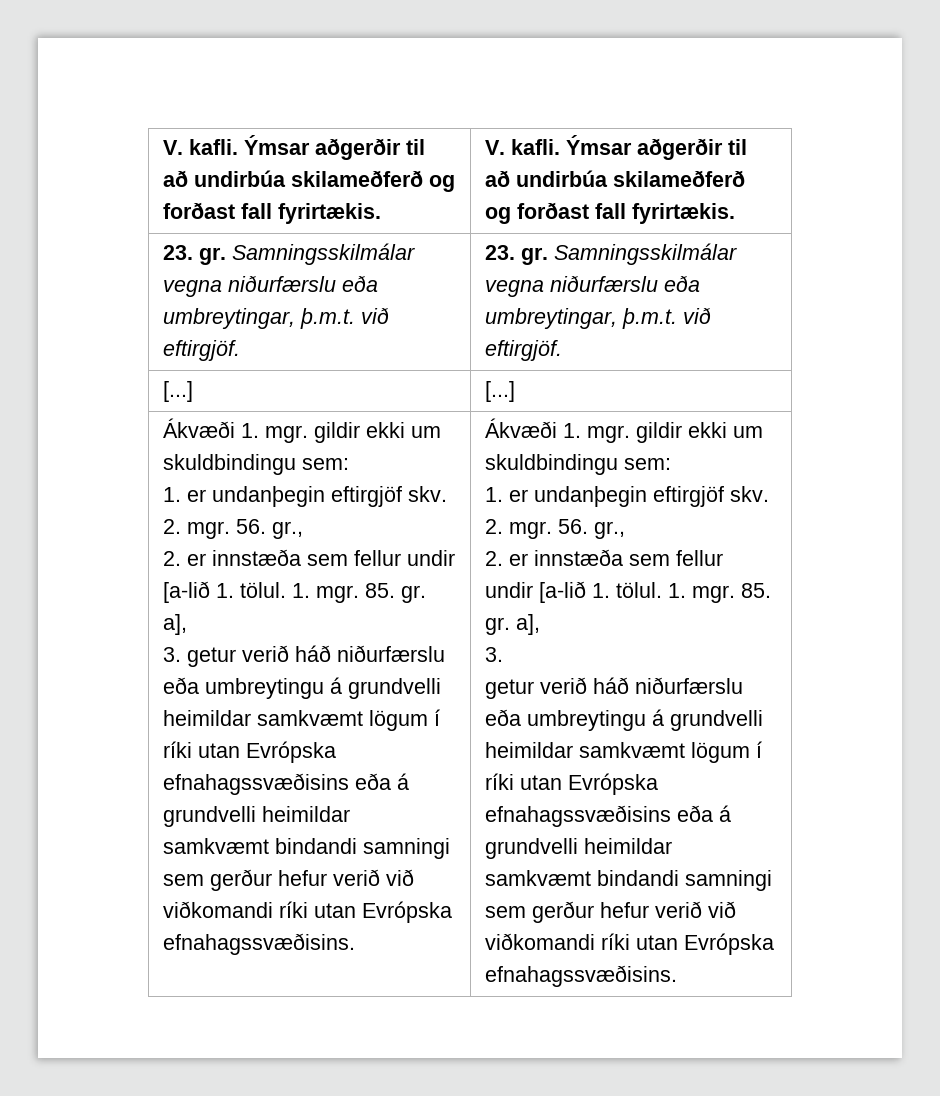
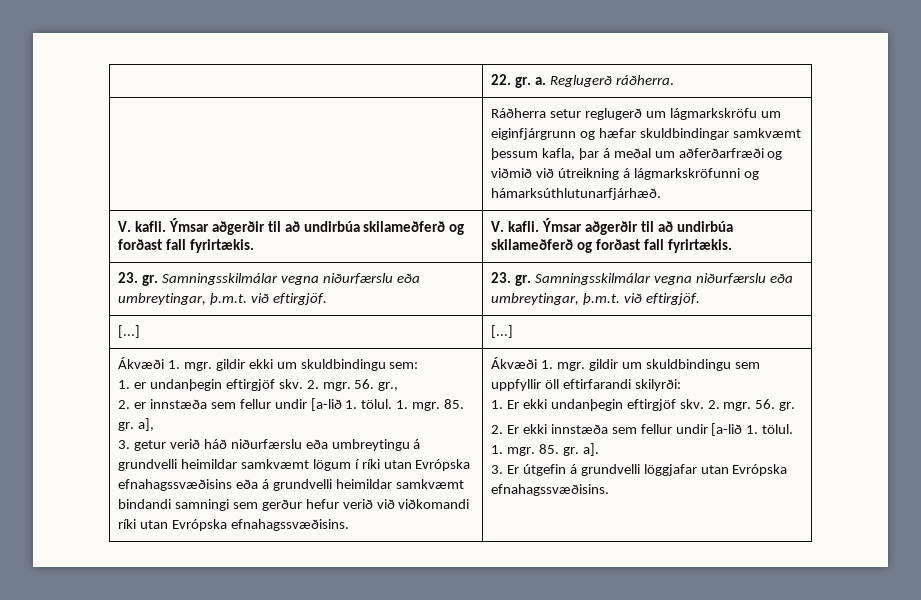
(163, 147) none -> [491,74,674,88] [491,108,781,120] [491,128,801,140] [491,148,783,160] [491,168,759,180] [491,188,662,200] | 22. gr. a. Reglugerð ráðherra. // | Ráðherra setur reglugerð um lágmarkskröfu um eiginfjárgrunn og hæfar skuldbindingar samkvæmt þessum kafla, þar á meðal um aðferðarfræði og viðmið við útreikning á lágmarkskröfunni og hámarksúthlutunarfjárhæð. //
[688,422,764,438] [485,454,672,475] [485,486,770,507] [485,519,626,539] [485,551,529,566] ekki um skuldbindingu sem: // 1. er undanþegin eftirgjöf skv. 2. mgr. 56. gr., // 2. er -> [621,359,760,371] [491,379,681,391] [491,399,796,411] [491,424,547,434] um skuldbindingu sem uppfyllir öll eftirfarandi skilyrði: // 1. Er ekki undanþegin eftirgjöf skv. 2. mgr. 56. gr. // 2. Er ekki
[516,614,541,635] [485,647,504,662] [485,677,744,699] [485,709,764,731] [485,741,763,763] [485,773,659,795] [485,805,732,827] [485,838,673,859] [485,870,773,891] [485,901,737,923] [485,933,631,950] a], // 3. // getur verið háð niðurfærslu eða umbreytingu á grundvelli heimildar samkvæmt lögum í ríki utan Evrópska efnahagssvæðisins eða á grundvelli heimildar samkvæmt bindandi samningi sem gerður hefur verið við viðkomandi ríki -> [582,443,599,456] [491,464,697,476] a]. // 3. Er útgefin á grundvelli löggjafar

